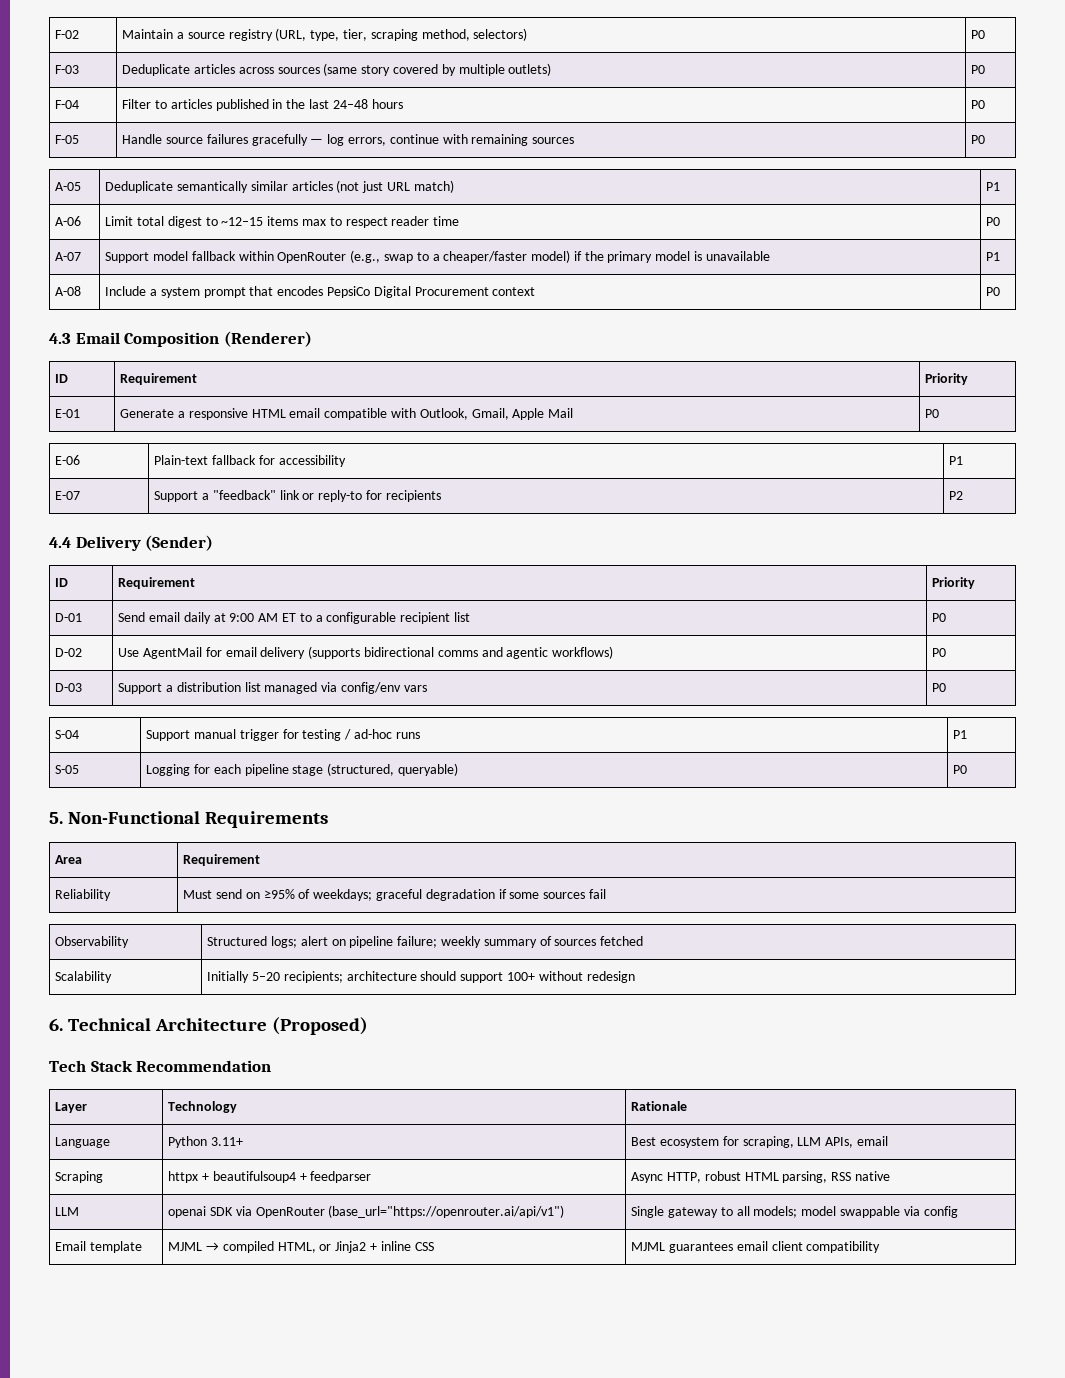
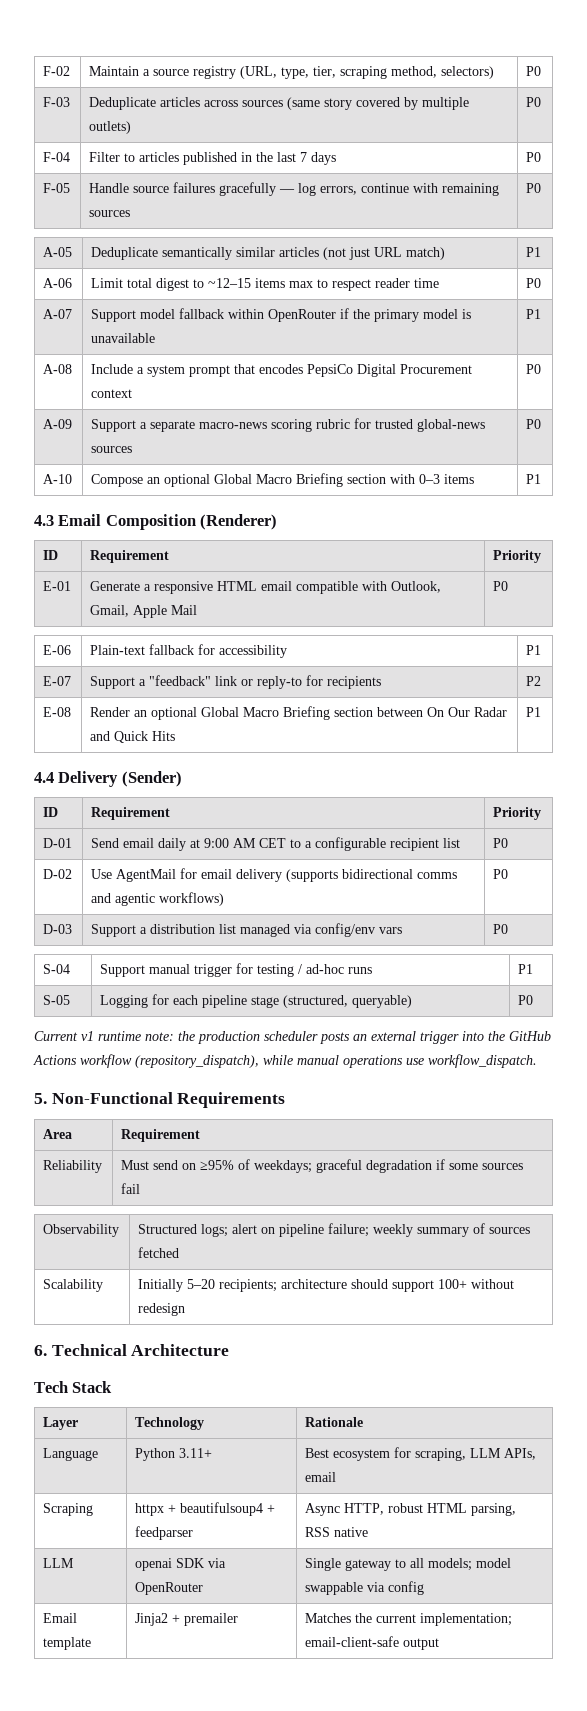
[332,99,403,109] 24–48 hours -> [300,152,337,165] 7 days
[350,250,571,263] (e.g., swap to a cheaper/faster model) -> (337, 315) none
(1001, 291) none -> [43,419,73,429] [91,418,486,432] [91,446,133,453] [526,419,542,429] [43,474,73,484] [91,473,475,487] [526,474,542,484] // A-09 | Support a separate macro-news scoring rubric for trusted global-news sources | P0 // A-10 | Compose an optional Global Macro Briefing section with 0–3 items | P1
(964, 495) none -> [43,707,72,717] [90,706,508,720] [90,731,176,743] [526,707,542,717] // E-08 | Render an optional Global Macro Briefing section between On Our Radar and Quick Hits | P1
[281,613,296,622] ET -> [259,838,287,848] CET
(968, 769) none -> [34,1031,551,1044] [33,1054,537,1068] // Current v1 runtime note: the production scheduler posts an external trigger into the GitHub Actions workflow (repository_dispatch), while manual operations use workflow_dispatch.
[272,1017,369,1035] (Proposed) -> (230, 1350) none
[136,1060,272,1072] Recommendation -> (113, 1387) none
[328,1205,565,1218] (base_url="https://openrouter.ai/api/v1") -> (204, 1588) none
[168,1241,434,1253] [631,1241,881,1253] MJML → compiled HTML, or Jinja2 + inline CSS | MJML guarantees email client compatibility -> [135,1613,239,1626] [305,1613,513,1626] [305,1636,440,1650] Jinja2 + premailer | Matches the current implementation; email-client-safe output

